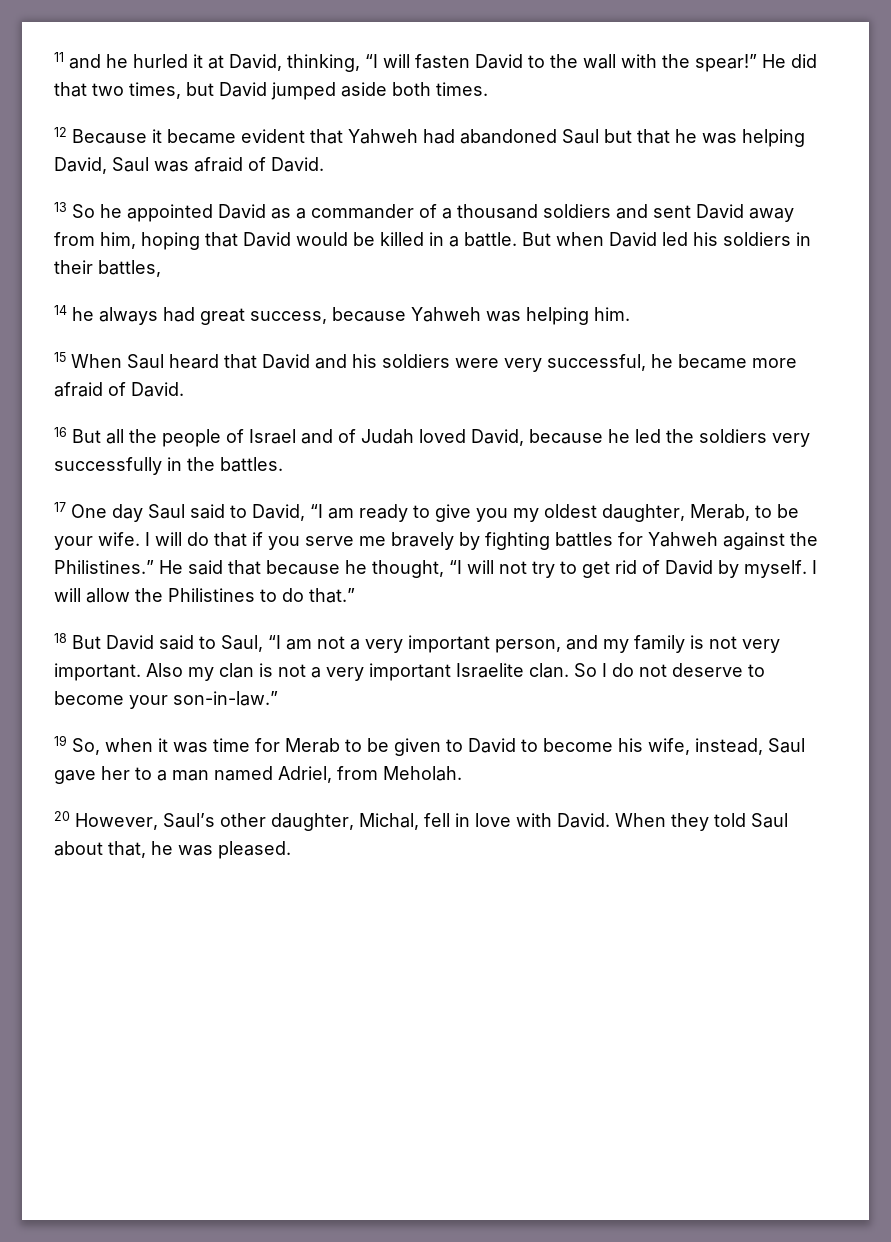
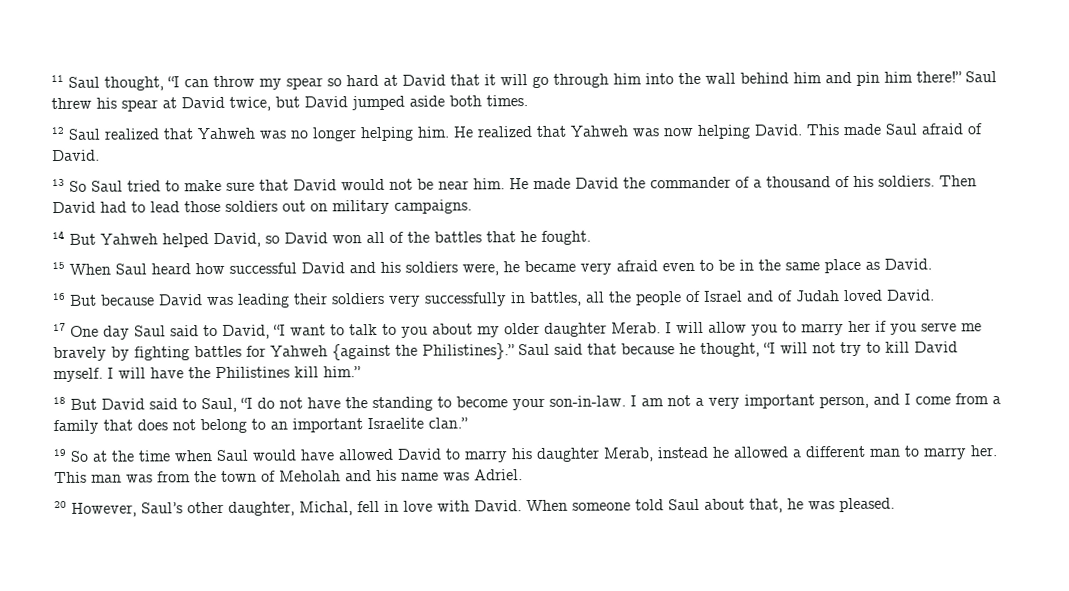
[69,54,817,72] [54,82,181,99] and he hurled it at David, thinking, “I will fasten David to the wall with the spear!” He did that two times, -> [68,70,997,91] [51,96,271,112] Saul thought, “I can throw my spear so hard at David that it will go through him into the wall behind him and pin him there!” Saul threw his spear at David twice,
[72,129,805,147] [54,157,189,174] Because it became evident that Yahweh had abandoned Saul but that he was helping David, Saul was -> [68,123,917,142] Saul realized that Yahweh was no longer helping him. He realized that Yahweh was now helping David. This made Saul
[100,204,794,222] [54,232,811,250] [54,260,161,277] [54,305,630,325] he appointed David as a commander of a thousand soldiers and sent David away from him, hoping that David would be killed in a battle. But when David led his soldiers in their battles, // 14 he always had great success, because Yahweh was helping him. -> [91,175,977,192] [52,199,472,215] [52,229,591,248] Saul tried to make sure that David would not be near him. He made David the commander of a thousand of his soldiers. Then David had to lead those soldiers out on military campaigns. // 14 But Yahweh helped David, so David won all of the battles that he fought.
[224,354,257,369] that -> [195,262,297,275] how successful
[455,354,797,372] [54,382,184,397] [54,427,101,443] were very successful, he became more afraid of David. // 16 But -> [462,258,932,276] [52,291,582,308] were, he became very afraid even to be in the same place as David. // 16 But because David was leading their soldiers very successfully in battles,
[471,429,810,447] [54,457,283,475] David, because he led the soldiers very successfully in the battles. -> [886,289,935,301] David.
[328,504,799,522] [54,532,247,550] am ready to give you my oldest daughter, Merab, to be your wife. I will do that -> [290,320,871,338] want to talk to you about my older daughter Merab. I will allow you to marry her
[723,532,818,550] [54,560,183,574] against the Philistines.” He -> [332,343,550,361] {against the Philistines}.” Saul
[582,560,739,578] get rid of David by -> [885,341,958,353] kill David
[86,588,130,603] allow -> [150,367,184,379] have
[260,588,355,603] to do that.” -> [294,366,361,378] kill him.”
(281, 642) none -> [257,395,637,412] do not have the standing to become your son-in-law. I
[603,635,780,653] [54,663,765,681] [54,691,278,709] [54,735,805,756] [54,766,462,784] my family is not very important. Also my clan is not a very important Israelite clan. So I do not deserve to become your son-in-law.” // 19 So, when it was time for Merab to be given to David to become his wife, instead, Saul gave her to a man named Adriel, from Meholah. -> [904,393,1001,405] [53,417,468,435] [53,445,998,463] [54,469,523,484] I come from a family that does not belong to an important Israelite clan.” // 19 So at the time when Saul would have allowed David to marry his daughter Merab, instead he allowed a different man to marry her. This man was from the town of Meholah and his name was Adriel.
[671,813,709,831] they -> [572,502,631,511] someone

